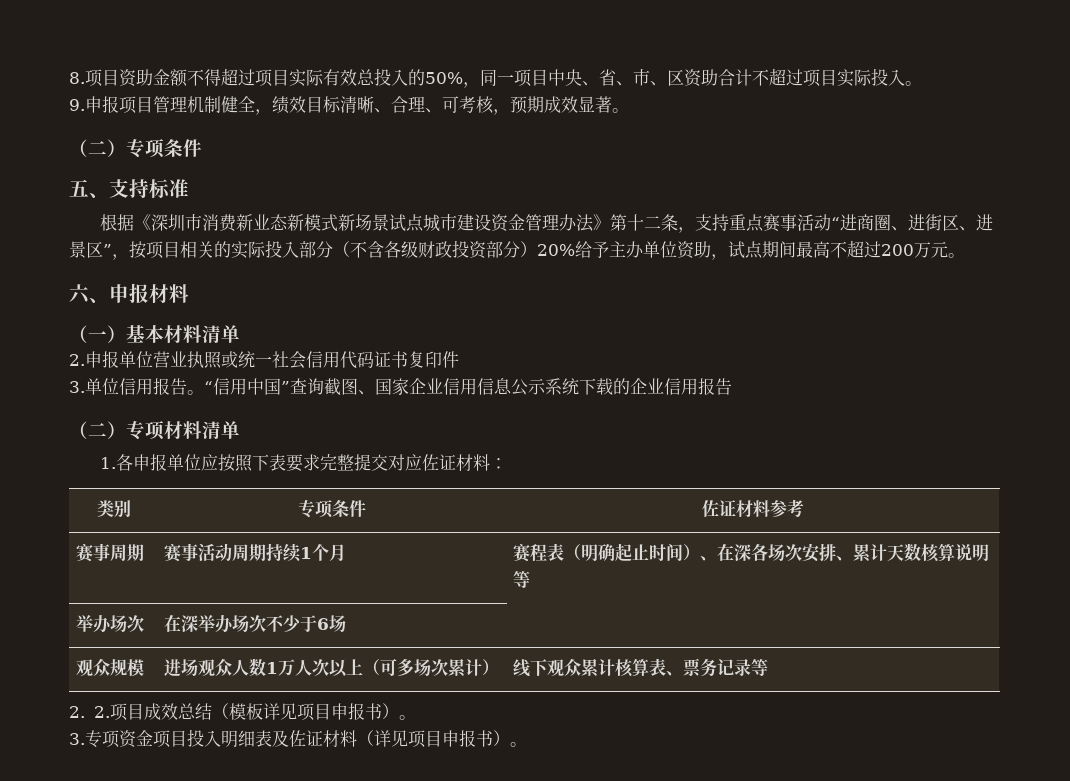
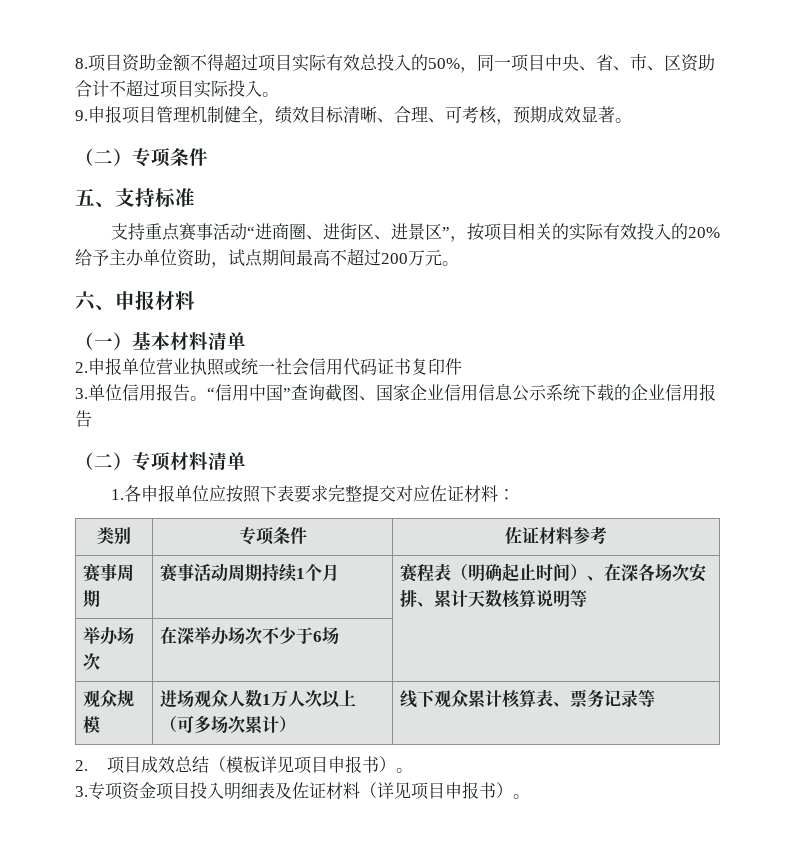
[99,214,695,233] 根据《深圳市消费新业态新模式新场景试点城市建设资金管理办法》第十二条， -> (195, 197) none
[265,240,537,259] 投入部分（不含各级财政投资部分） -> [602,222,688,240] 有效投入的
[93,706,110,718] 2. -> (88, 765) none

